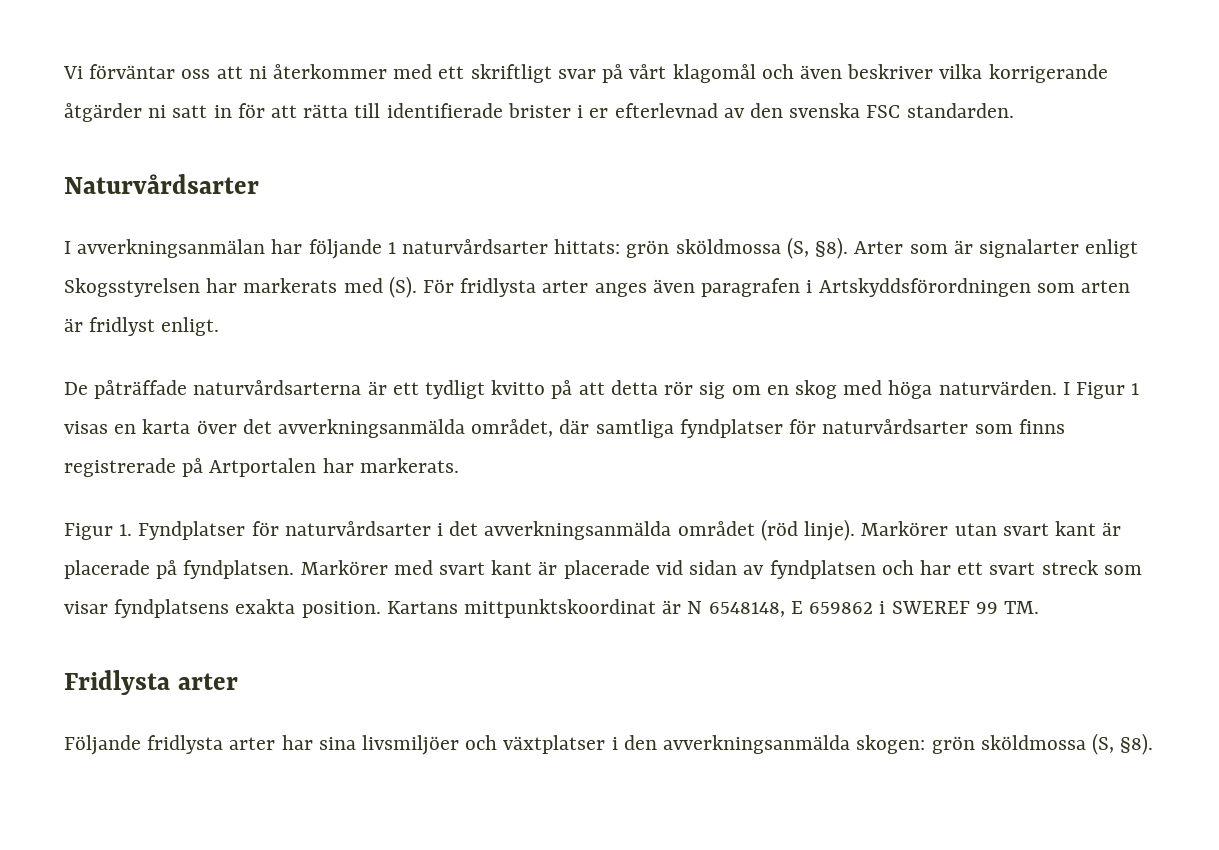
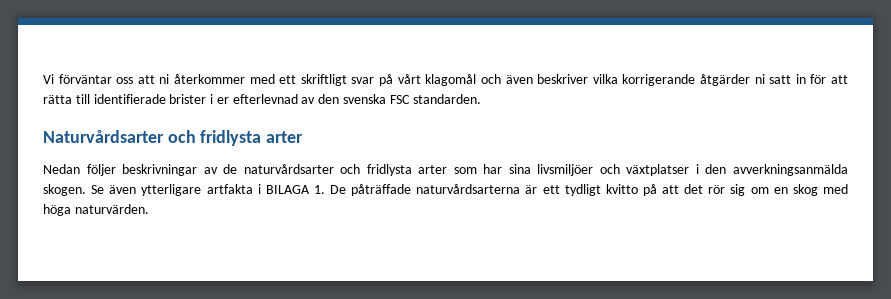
[64,237,1139,259] [64,276,1130,298] [64,317,220,336] // I avverkningsanmälan har följande 1 naturvårdsarter hittats: grön sköldmossa (S, §8). Arter som är signalarter enligt Skogsstyrelsen har markerats med (S). För fridlysta arter anges även paragrafen i Artskyddsförordningen som arten är fridlyst enligt. // -> [167,130,304,146] [43,164,848,176] [43,184,325,196] och fridlysta arter // Nedan följer beskrivningar av de naturvårdsarter och fridlysta arter som har sina livsmiljöer och växtplatser i den avverkningsanmälda skogen. Se även ytterligare artfakta i BILAGA 1.
[610,380,658,395] detta -> [684,184,704,194] det
[1062,382,1140,399] [64,419,1065,438] [64,458,459,477] [64,519,1122,541] [64,560,1142,579] [64,599,1039,618] [64,670,238,695] [64,733,1154,755] I Figur 1 visas en karta över det avverkningsanmälda området, där samtliga fyndplatser för naturvårdsarter som finns registrerade på Artportalen har markerats. // Figur 1. Fyndplatser för naturvårdsarter i det avverkningsanmälda området (röd linje). Markörer utan svart kant är placerade på fyndplatsen. Markörer med svart kant är placerade vid sidan av fyndplatsen och har ett svart streck som visar fyndplatsens exakta position. Kartans mittpunktskoordinat är N 6548148, E 659862 i SWEREF 99 TM. // Fridlysta arter // Följande fridlysta arter har sina livsmiljöer och växtplatser i den avverkningsanmälda skogen: grön sköldmossa (S, §8). -> (149, 209) none

